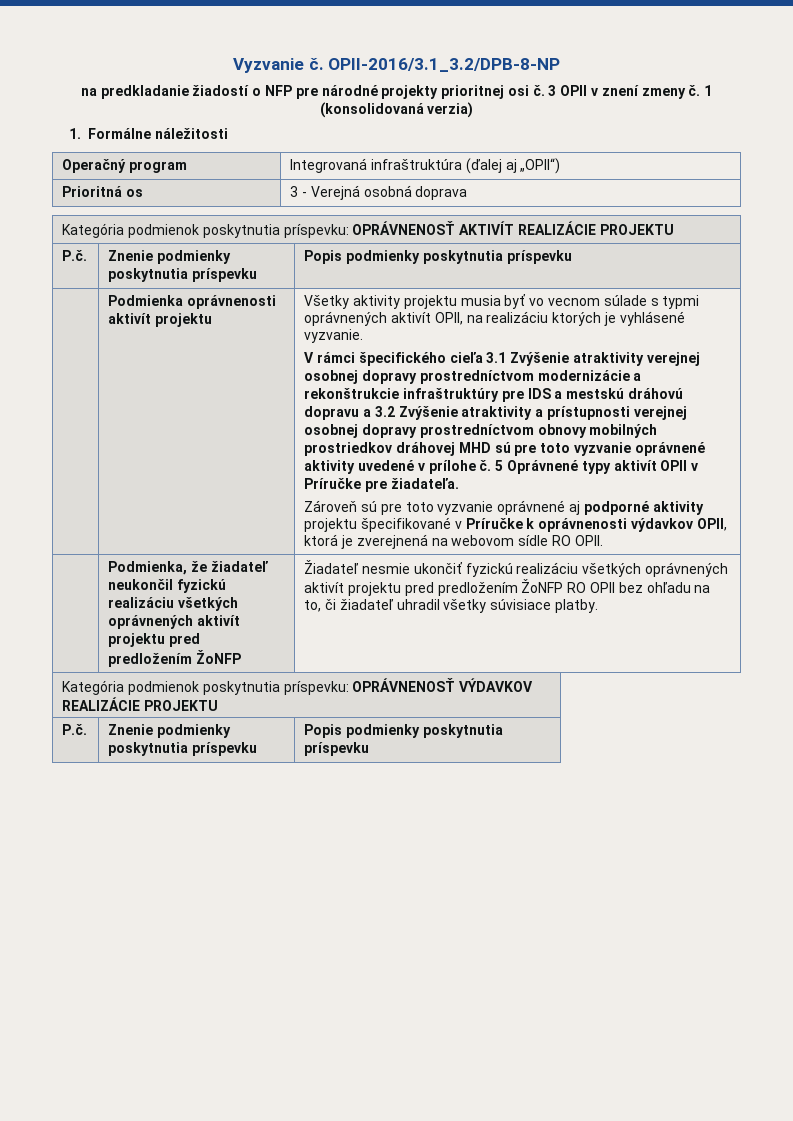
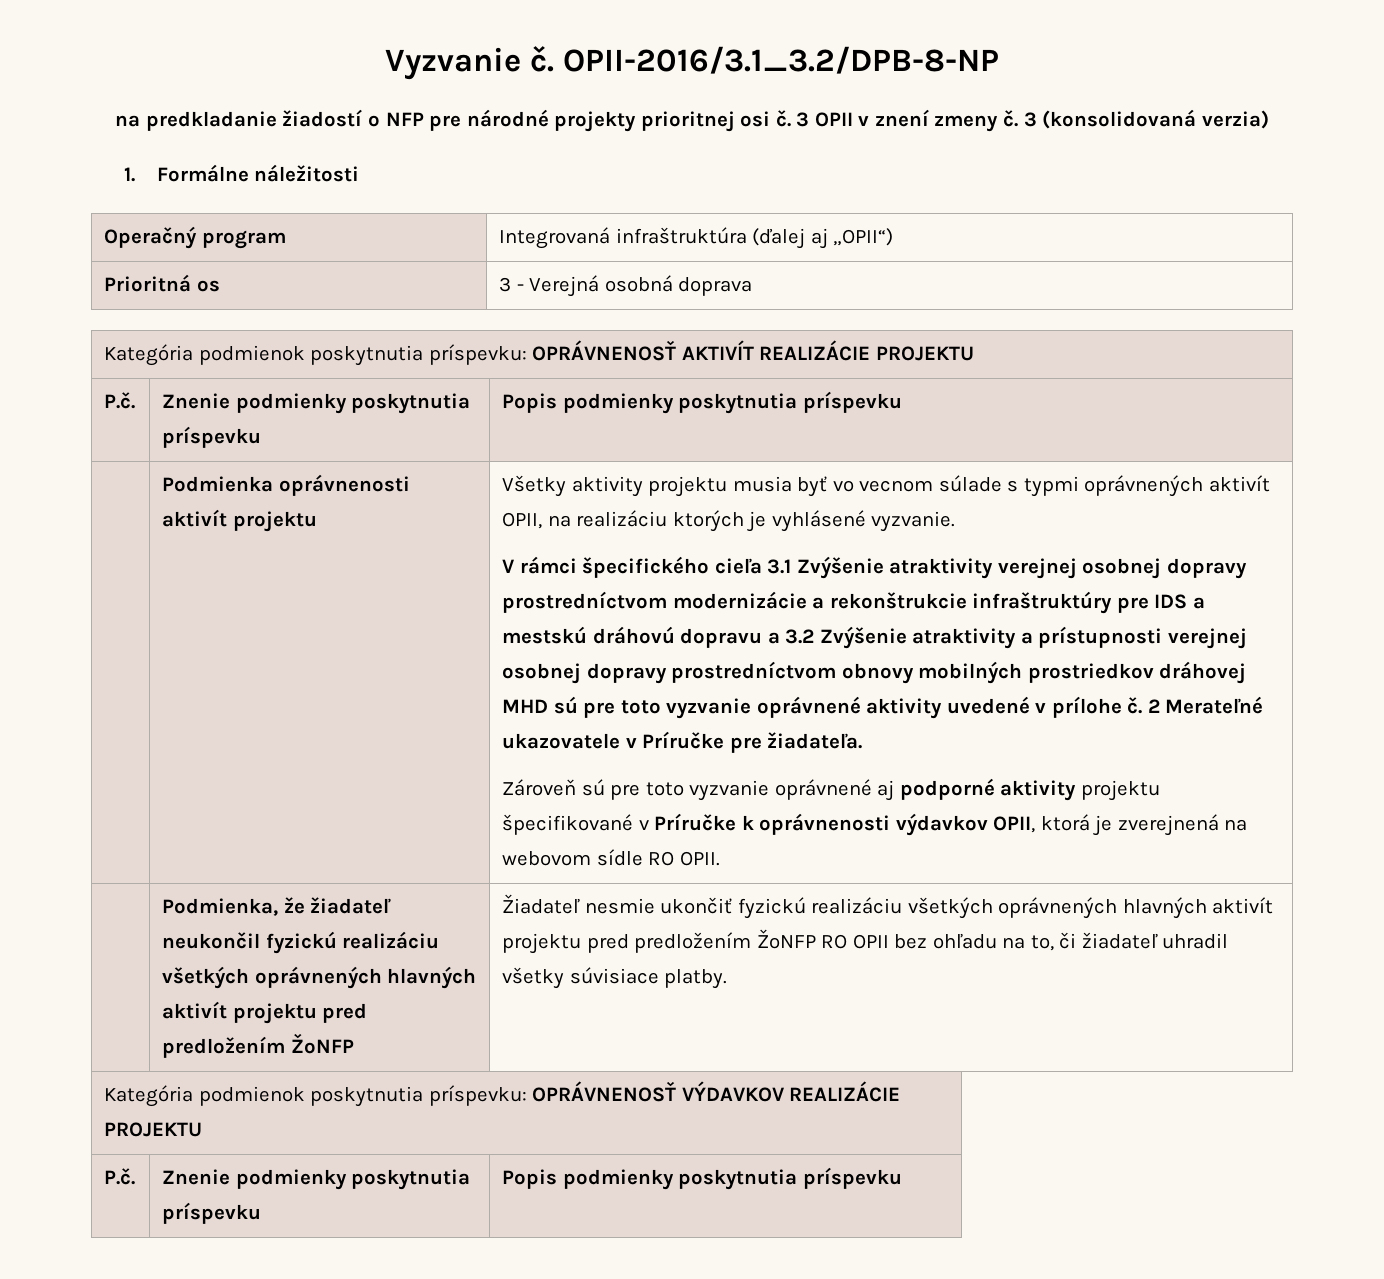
[704,85,713,96] 1 -> [1023,112,1037,127] 3
[495,460,688,474] 5 Oprávnené typy aktivít OPII -> [1147,696,1264,714] [502,733,621,749] 2 Merateľné ukazovatele
(194, 622) none -> [387,966,477,989] hlavných
(728, 569) none -> [1122,897,1207,919] hlavných

